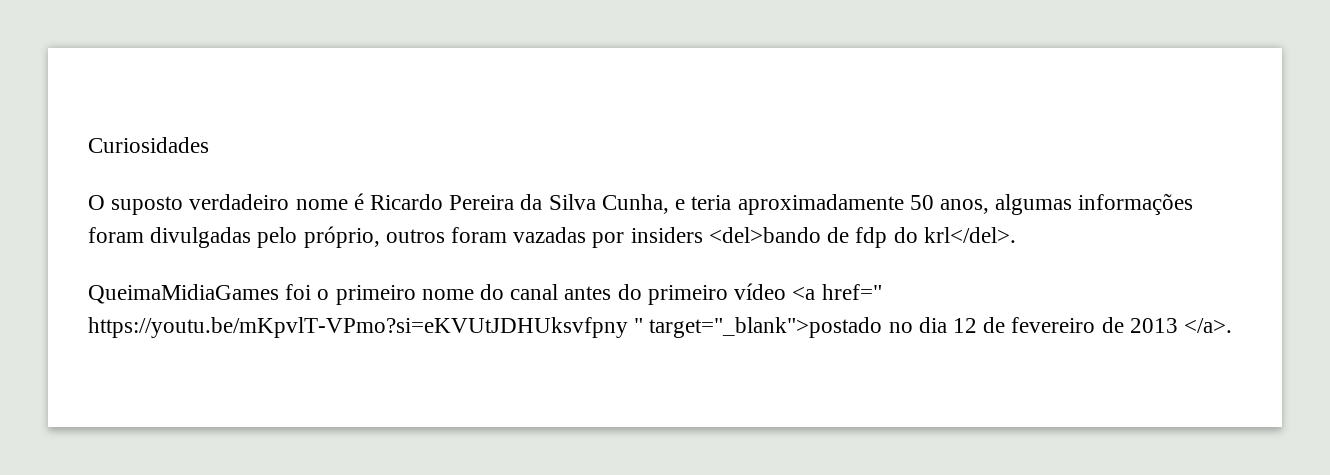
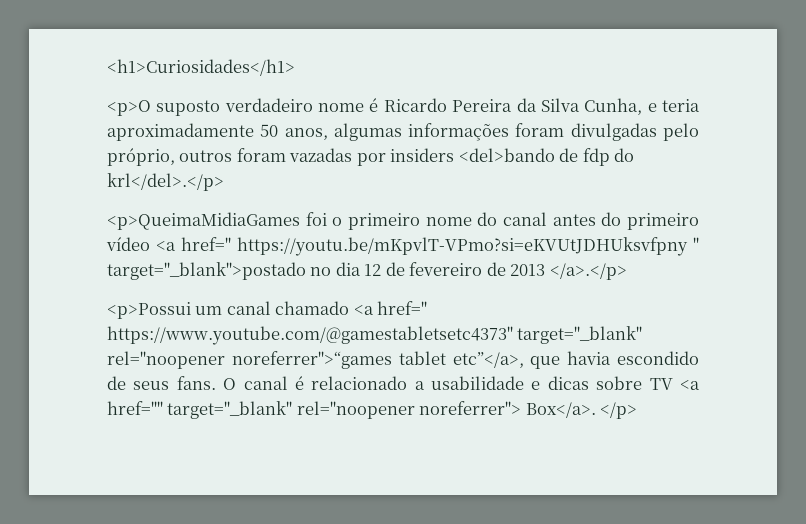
[88,137,209,153] [88,195,105,210] Curiosidades // O -> [107,59,295,76] [107,100,151,116] <h1>Curiosidades</h1> // <p>O
[923,227,1016,243] [88,284,279,304] krl</del>. // QueimaMidiaGames -> [107,173,224,191] [107,212,300,230] krl</del>.</p> // <p>QueimaMidiaGames
[1184,318,1233,333] </a>. -> [549,263,627,280] [107,301,428,319] [107,326,643,345] [107,351,699,369] [107,376,701,390] [107,401,638,419] </a>.</p> // <p>Possui um canal chamado <a href=" https://www.youtube.com/@gamestabletsetc4373" target="_blank" rel="noopener noreferrer">“games tablet etc”</a>, que havia escondido de seus fans. O canal é relacionado a usabilidade e dicas sobre TV <a href="" target="_blank" rel="noopener noreferrer"> Box</a>. </p>

